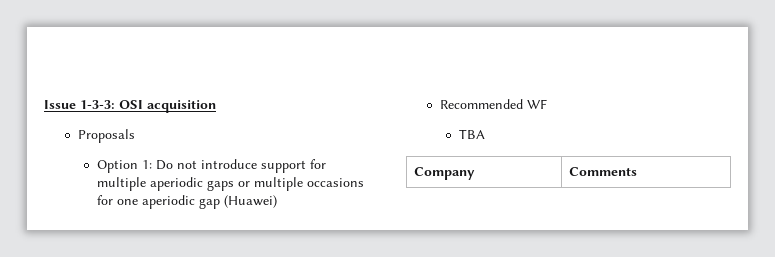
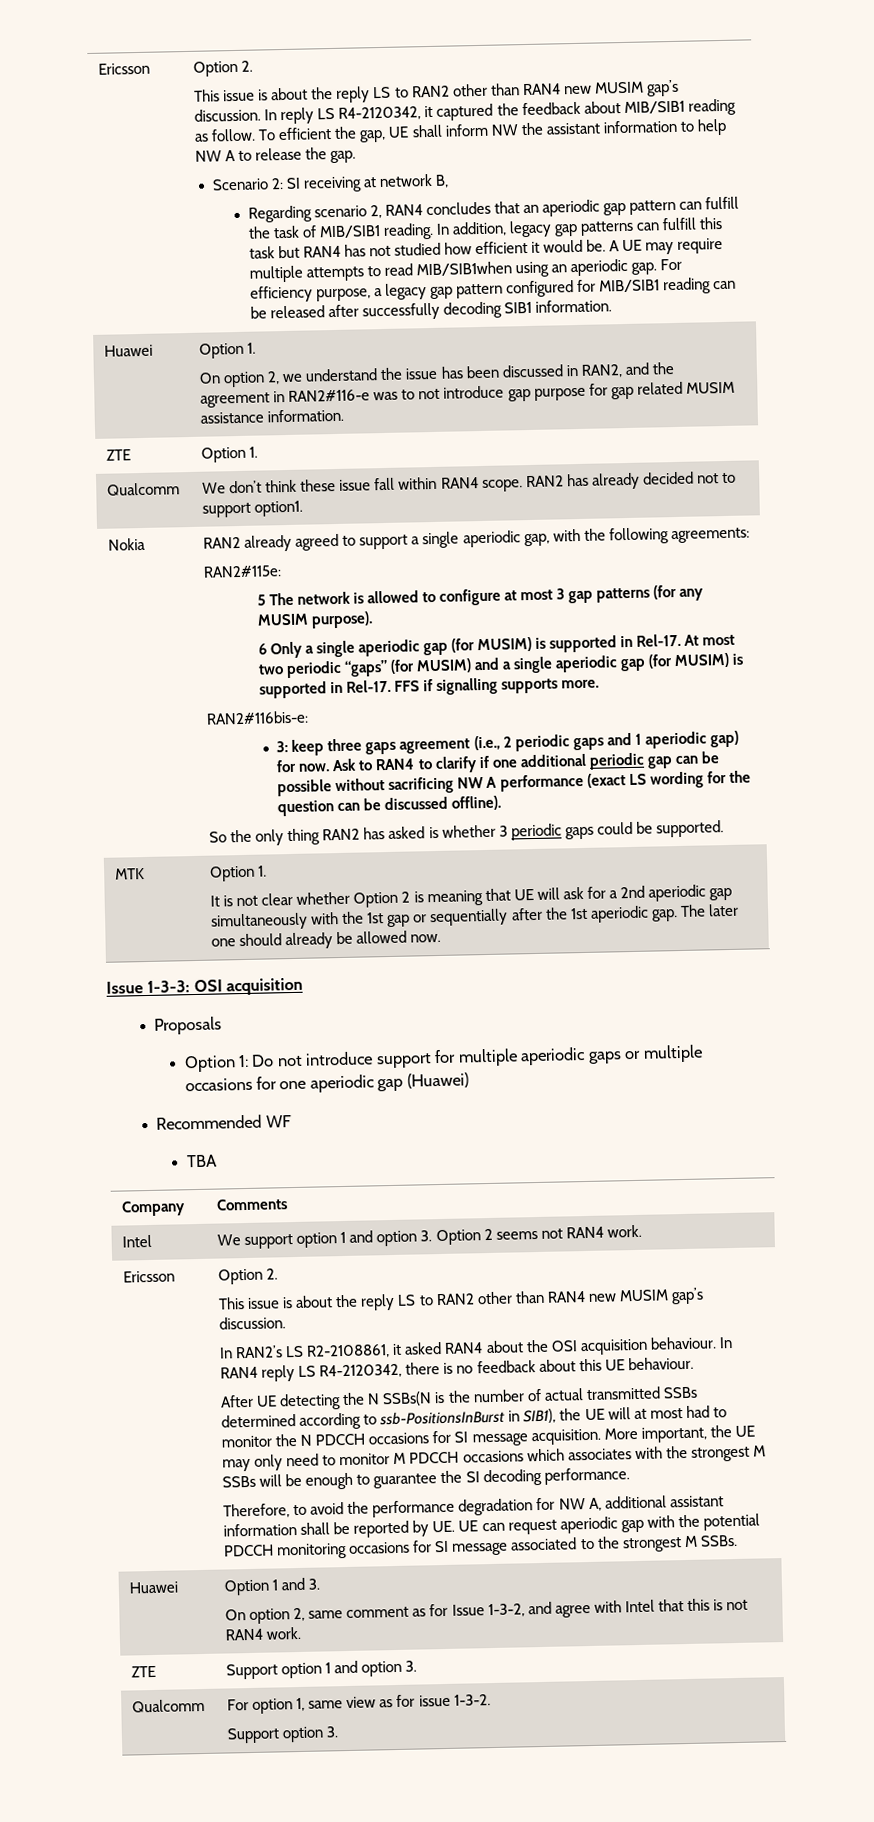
(44, 104) none -> [98,62,151,75] [193,60,254,77] [194,79,679,103] [194,98,736,125] [194,118,727,143] [195,147,357,164] [211,173,449,193] [247,196,740,223] [247,216,724,240] [248,237,724,259] [248,258,683,283] [249,277,737,303] [249,299,613,321] [104,344,154,357] [199,342,257,359] [199,362,674,388] [200,381,735,408] [200,408,345,424] [106,449,132,461] [201,446,259,463] [107,482,181,496] [202,471,736,494] [202,500,304,518] [108,537,147,551] [203,527,750,552] [203,565,283,578] [256,584,705,606] [256,611,373,629] [257,633,736,659] [257,652,744,679] [258,677,600,699] [206,710,310,725] [276,730,739,756] [276,751,720,774] [277,770,751,797] [277,795,502,817] [209,820,724,846] [115,868,146,880] [210,865,268,882] [210,884,733,908] [211,903,739,931] [211,930,442,950] Ericsson | Option 2. // This issue is about the reply LS to RAN2 other than RAN4 new MUSIM gap’s discussion. In reply LS R4-2120342, it captured the feedback about MIB/SIB1 reading as follow. To efficient the gap, UE shall inform NW the assistant information to help NW A to release the gap. // Scenario 2: SI receiving at network B, // Regarding scenario 2, RAN4 concludes that an aperiodic gap pattern can fulfill the task of MIB/SIB1 reading. In addition, legacy gap patterns can fulfill this task but RAN4 has not studied how efficient it would be. A UE may require multiple attempts to read MIB/SIB1when using an aperiodic gap. For efficiency purpose, a legacy gap pattern configured for MIB/SIB1 reading can be released after successfully decoding SIB1 information. // Huawei | Option 1. // On option 2, we understand the issue has been discussed in RAN2, and the agreement in RAN2#116-e was to not introduce gap purpose for gap related MUSIM assistance information. // ZTE | Option 1. // Qualcomm | We don’t think these issue fall within RAN4 scope. RAN2 has already decided not to support option1. // Nokia | RAN2 already agreed to support a single aperiodic gap, with the following agreements: // RAN2#115e: // 5 The network is allowed to configure at most 3 gap patterns (for any MUSIM purpose). // 6 Only a single aperiodic gap (for MUSIM) is supported in Rel-17. At most two periodic “gaps” (for MUSIM) and a single aperiodic gap (for MUSIM) is supported in Rel-17. FFS if signalling supports more. // RAN2#116bis-e: // 3: keep three gaps agreement (i.e., 2 periodic gaps and 1 aperiodic gap) for now. Ask to RAN4 to clarify if one additional periodic gap can be possible without sacrificing NW A performance (exact LS wording for the question can be discussed offline). // So the only thing RAN2 has asked is whether 3 periodic gaps could be supported. // MTK | Option 1. // It is not clear whether Option 2 is meaning that UE will ask for a 2nd aperiodic gap simultaneously with the 1st gap or sequentially after the 1st aperiodic gap. The later one should already be allowed now. //
(638, 171) none -> [122,1234,153,1248] [217,1224,642,1250] [123,1270,176,1283] [218,1268,279,1285] [218,1287,704,1311] [219,1316,287,1330] [219,1336,733,1359] [220,1356,694,1382] [220,1386,698,1411] [221,1405,727,1430] [221,1425,755,1448] [222,1445,766,1472] [222,1467,630,1490] [223,1495,724,1519] [223,1513,760,1538] [224,1534,738,1560] [129,1581,179,1594] [224,1577,321,1596] [225,1598,748,1625] [225,1626,302,1641] [131,1665,157,1678] [226,1660,418,1680] [132,1698,206,1713] [227,1694,491,1714] [227,1726,339,1744] // Intel | We support option 1 and option 3. Option 2 seems not RAN4 work. // Ericsson | Option 2. // This issue is about the reply LS to RAN2 other than RAN4 new MUSIM gap’s discussion. // In RAN2’s LS R2-2108861, it asked RAN4 about the OSI acquisition behaviour. In RAN4 reply LS R4-2120342, there is no feedback about this UE behaviour. // After UE detecting the N SSBs(N is the number of actual transmitted SSBs determined according to ssb-PositionsInBurst in SIB1), the UE will at most had to monitor the N PDCCH occasions for SI message acquisition. More important, the UE may only need to monitor M PDCCH occasions which associates with the strongest M SSBs will be enough to guarantee the SI decoding performance. // Therefore, to avoid the performance degradation for NW A, additional assistant information shall be reported by UE. UE can request aperiodic gap with the potential PDCCH monitoring occasions for SI message associated to the strongest M SSBs. // Huawei | Option 1 and 3. // On option 2, same comment as for Issue 1-3-2, and agree with Intel that this is not RAN4 work. // ZTE | Support option 1 and option 3. // Qualcomm | For option 1, same view as for issue 1-3-2. // Support option 3.

